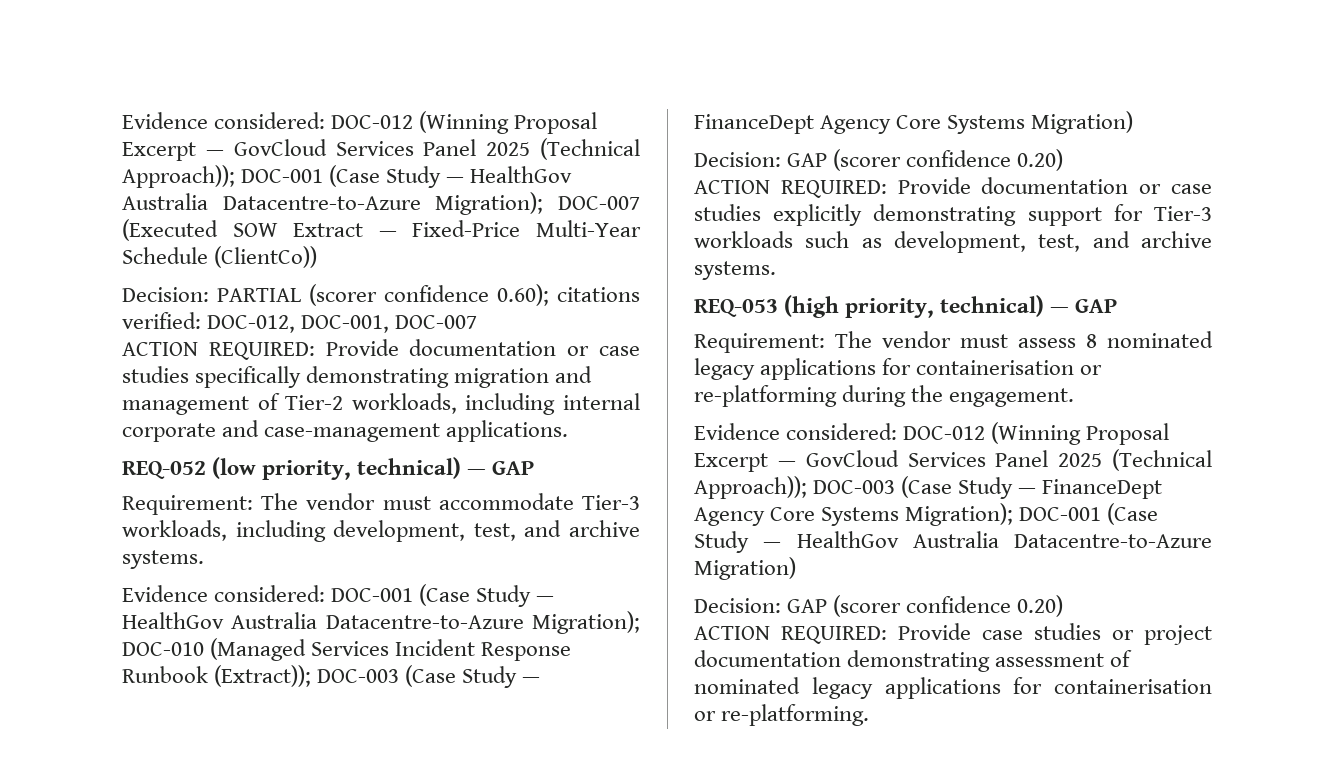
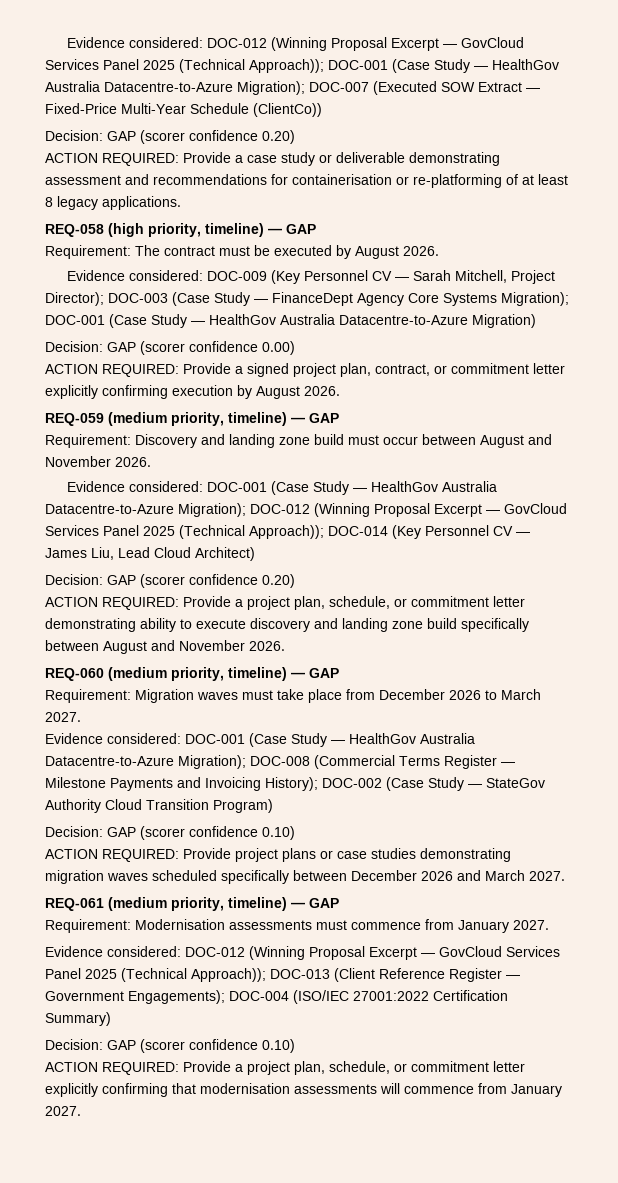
[122,284,640,306] [122,312,478,333] [122,339,640,360] [122,366,593,388] [122,393,640,415] [122,420,569,442] [122,457,535,480] [122,493,640,515] [122,520,640,542] [122,550,204,569] [122,584,555,607] [122,611,640,634] [122,638,572,661] [122,665,541,688] [694,111,1134,134] [694,149,1064,171] [694,177,1212,198] [694,204,1212,226] [694,231,1212,253] [694,261,776,280] [694,299,778,317] // Decision: PARTIAL (scorer confidence 0.60); citations verified: DOC-012, DOC-001, DOC-007 // ACTION REQUIRED: Provide documentation or case studies specifically demonstrating migration and management of Tier-2 workloads, including internal corporate and case-management applications. // REQ-052 (low priority, technical) — GAP // Requirement: The vendor must accommodate Tier-3 workloads, including development, test, and archive systems. // Evidence considered: DOC-001 (Case Study — HealthGov Australia Datacentre-to-Azure Migration); DOC-010 (Managed Services Incident Response Runbook (Extract)); DOC-003 (Case Study — FinanceDept Agency Core Systems Migration) // Decision: GAP (scorer confidence 0.20) // ACTION REQUIRED: Provide documentation or case studies explicitly demonstrating support for Tier-3 workloads such as development, test, and archive systems. // REQ-053 -> [45,130,295,144] [45,152,500,166] [45,174,568,188] [45,196,181,210] [45,224,104,237] // Decision: GAP (scorer confidence 0.20) // ACTION REQUIRED: Provide a case study or deliverable demonstrating assessment and recommendations for containerisation or re-platforming of at least 8 legacy applications. // REQ-058
[940,295,1118,317] [694,331,1213,353] [694,358,1103,380] [694,385,1075,407] [694,422,1170,445] [694,449,1212,472] [694,476,807,499] technical) — GAP // Requirement: The vendor must assess 8 nominated legacy applications for containerisation or re-platforming during the engagement. // Evidence considered: DOC-012 (Winning Proposal Excerpt — GovCloud Services Panel 2025 (Technical Approach)); -> [205,223,316,237] [45,245,439,259] [66,270,555,284] [45,292,104,306] timeline) — GAP // Requirement: The contract must be executed by August 2026. // Evidence considered: DOC-009 (Key Personnel CV — Sarah Mitchell, Project Director);
[694,595,1064,617] [694,623,1212,645] [694,650,1133,672] [694,677,1212,699] [694,704,870,726] // Decision: GAP (scorer confidence 0.20) // ACTION REQUIRED: Provide case studies or project documentation demonstrating assessment of nominated legacy applications for containerisation or re-platforming. -> [45,341,295,355] [45,363,565,377] [45,385,340,399] [45,412,339,426] [45,434,552,448] [45,456,151,467] [66,481,497,495] [45,503,567,517] [45,525,530,539] [45,547,255,561] [45,574,295,588] [45,596,525,610] [45,618,529,632] [45,640,285,654] [45,667,339,681] [45,689,541,703] [45,712,81,722] [45,733,475,747] [45,755,515,769] [45,777,545,791] [45,799,273,813] [45,826,295,840] [45,848,511,862] [45,870,565,884] [45,897,339,911] [45,919,549,933] [45,946,560,960] [45,968,520,982] [45,990,508,1004] [45,1012,111,1026] [45,1039,295,1053] [45,1061,525,1075] [45,1083,562,1097] [45,1106,81,1116] // Decision: GAP (scorer confidence 0.00) // ACTION REQUIRED: Provide a signed project plan, contract, or commitment letter explicitly confirming execution by August 2026. // REQ-059 (medium priority, timeline) — GAP // Requirement: Discovery and landing zone build must occur between August and November 2026. // Evidence considered: DOC-001 (Case Study — HealthGov Australia Datacentre-to-Azure Migration); DOC-012 (Winning Proposal Excerpt — GovCloud Services Panel 2025 (Technical Approach)); DOC-014 (Key Personnel CV — James Liu, Lead Cloud Architect) // Decision: GAP (scorer confidence 0.20) // ACTION REQUIRED: Provide a project plan, schedule, or commitment letter demonstrating ability to execute discovery and landing zone build specifically between August and November 2026. // REQ-060 (medium priority, timeline) — GAP // Requirement: Migration waves must take place from December 2026 to March 2027. // Evidence considered: DOC-001 (Case Study — HealthGov Australia Datacentre-to-Azure Migration); DOC-008 (Commercial Terms Register — Milestone Payments and Invoicing History); DOC-002 (Case Study — StateGov Authority Cloud Transition Program) // Decision: GAP (scorer confidence 0.10) // ACTION REQUIRED: Provide project plans or case studies demonstrating migration waves scheduled specifically between December 2026 and March 2027. // REQ-061 (medium priority, timeline) — GAP // Requirement: Modernisation assessments must commence from January 2027. // Evidence considered: DOC-012 (Winning Proposal Excerpt — GovCloud Services Panel 2025 (Technical Approach)); DOC-013 (Client Reference Register — Government Engagements); DOC-004 (ISO/IEC 27001:2022 Certification Summary) // Decision: GAP (scorer confidence 0.10) // ACTION REQUIRED: Provide a project plan, schedule, or commitment letter explicitly confirming that modernisation assessments will commence from January 2027.

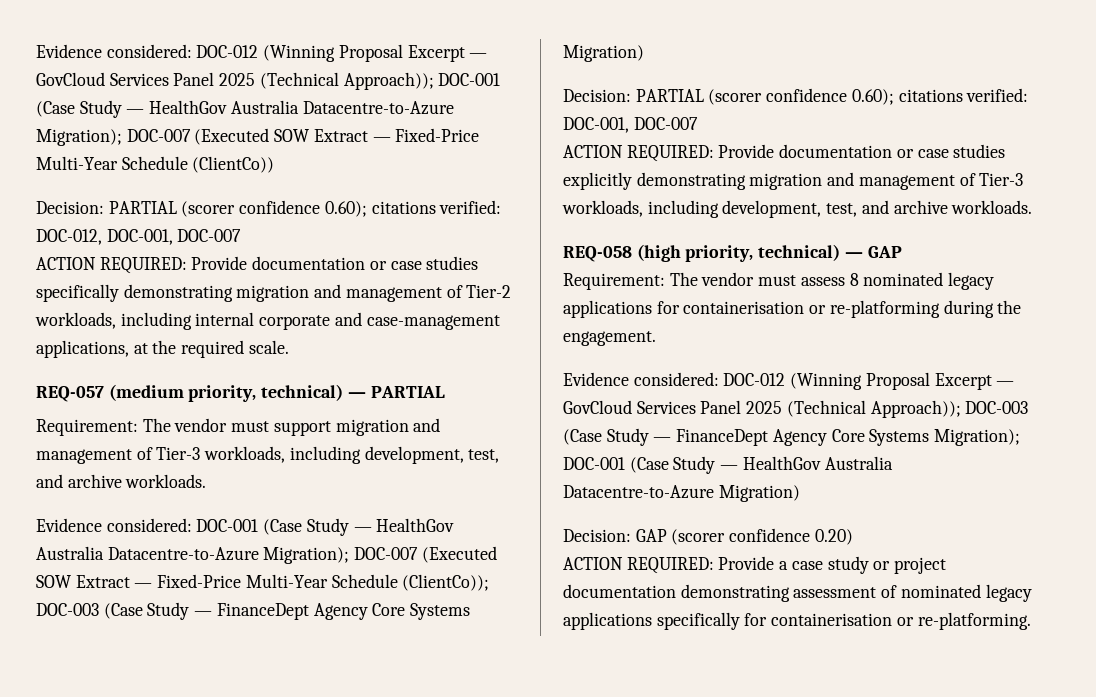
[107,130,295,144] [45,152,500,166] [45,174,568,188] [45,196,181,210] GAP (scorer confidence 0.20) // ACTION REQUIRED: Provide a case study or deliverable demonstrating assessment and recommendations for containerisation or re-platforming of at least 8 legacy applications. -> [108,200,502,217] [36,229,242,245] [36,256,479,274] [36,284,512,302] [35,312,500,330] [36,340,289,358] [36,384,445,402] [36,418,441,436] [36,446,500,464] [36,474,207,488] [36,518,455,536] [36,546,497,564] [36,574,490,591] [36,602,471,620] [563,45,644,62] [563,88,1029,105] [563,117,698,133] [563,144,1006,162] [563,172,1024,190] [562,200,1033,218] PARTIAL (scorer confidence 0.60); citations verified: DOC-012, DOC-001, DOC-007 // ACTION REQUIRED: Provide documentation or case studies specifically demonstrating migration and management of Tier-2 workloads, including internal corporate and case-management applications, at the required scale. // REQ-057 (medium priority, technical) — PARTIAL // Requirement: The vendor must support migration and management of Tier-3 workloads, including development, test, and archive workloads. // Evidence considered: DOC-001 (Case Study — HealthGov Australia Datacentre-to-Azure Migration); DOC-007 (Executed SOW Extract — Fixed-Price Multi-Year Schedule (ClientCo)); DOC-003 (Case Study — FinanceDept Agency Core Systems Migration) // Decision: PARTIAL (scorer confidence 0.60); citations verified: DOC-001, DOC-007 // ACTION REQUIRED: Provide documentation or case studies explicitly demonstrating migration and management of Tier-3 workloads, including development, test, and archive workloads.
[205,223,264,237] timeline) -> [758,244,841,261] technical)
[164,245,439,259] [66,270,555,284] [45,292,104,306] contract must be executed by August 2026. // Evidence considered: DOC-009 (Key Personnel CV — Sarah Mitchell, Project Director); -> [701,272,995,290] [563,300,1022,318] [563,331,656,346] [563,372,1015,390] [563,400,961,418] vendor must assess 8 nominated legacy applications for containerisation or re-platforming during the engagement. // Evidence considered: DOC-012 (Winning Proposal Excerpt — GovCloud Services Panel 2025 (Technical Approach));
[45,341,295,355] [45,363,565,377] [45,385,340,399] [45,412,339,426] [45,434,552,448] [45,456,151,467] [66,481,497,495] [45,503,567,517] [45,525,530,539] [45,547,255,561] [45,574,295,588] [45,596,525,610] [45,618,529,632] [45,640,285,654] [45,667,339,681] [45,689,541,703] [45,712,81,722] [45,733,475,747] [45,755,515,769] [45,777,545,791] [45,799,273,813] [45,826,295,840] [45,848,511,862] [45,870,565,884] [45,897,339,911] [45,919,549,933] [45,946,560,960] [45,968,520,982] [45,990,508,1004] [45,1012,111,1026] [45,1039,295,1053] [45,1061,525,1075] [45,1083,562,1097] [45,1106,81,1116] // Decision: GAP (scorer confidence 0.00) // ACTION REQUIRED: Provide a signed project plan, contract, or commitment letter explicitly confirming execution by August 2026. // REQ-059 (medium priority, timeline) — GAP // Requirement: Discovery and landing zone build must occur between August and November 2026. // Evidence considered: DOC-001 (Case Study — HealthGov Australia Datacentre-to-Azure Migration); DOC-012 (Winning Proposal Excerpt — GovCloud Services Panel 2025 (Technical Approach)); DOC-014 (Key Personnel CV — James Liu, Lead Cloud Architect) // Decision: GAP (scorer confidence 0.20) // ACTION REQUIRED: Provide a project plan, schedule, or commitment letter demonstrating ability to execute discovery and landing zone build specifically between August and November 2026. // REQ-060 (medium priority, timeline) — GAP // Requirement: Migration waves must take place from December 2026 to March 2027. // Evidence considered: DOC-001 (Case Study — HealthGov Australia Datacentre-to-Azure Migration); DOC-008 (Commercial Terms Register — Milestone Payments and Invoicing History); DOC-002 (Case Study — StateGov Authority Cloud Transition Program) // Decision: GAP (scorer confidence 0.10) // ACTION REQUIRED: Provide project plans or case studies demonstrating migration waves scheduled specifically between December 2026 and March 2027. // REQ-061 (medium priority, timeline) — GAP // Requirement: Modernisation assessments must commence from January 2027. // Evidence considered: DOC-012 (Winning Proposal Excerpt — GovCloud Services Panel 2025 (Technical Approach)); DOC-013 (Client Reference Register — Government Engagements); DOC-004 (ISO/IEC 27001:2022 Certification Summary) // Decision: GAP (scorer confidence 0.10) // ACTION REQUIRED: Provide a project plan, schedule, or commitment letter explicitly confirming that modernisation assessments will commence from January 2027. -> [563,528,853,545] [563,556,947,574] [563,584,1032,602] [563,612,1031,630] // Decision: GAP (scorer confidence 0.20) // ACTION REQUIRED: Provide a case study or project documentation demonstrating assessment of nominated legacy applications specifically for containerisation or re-platforming.

